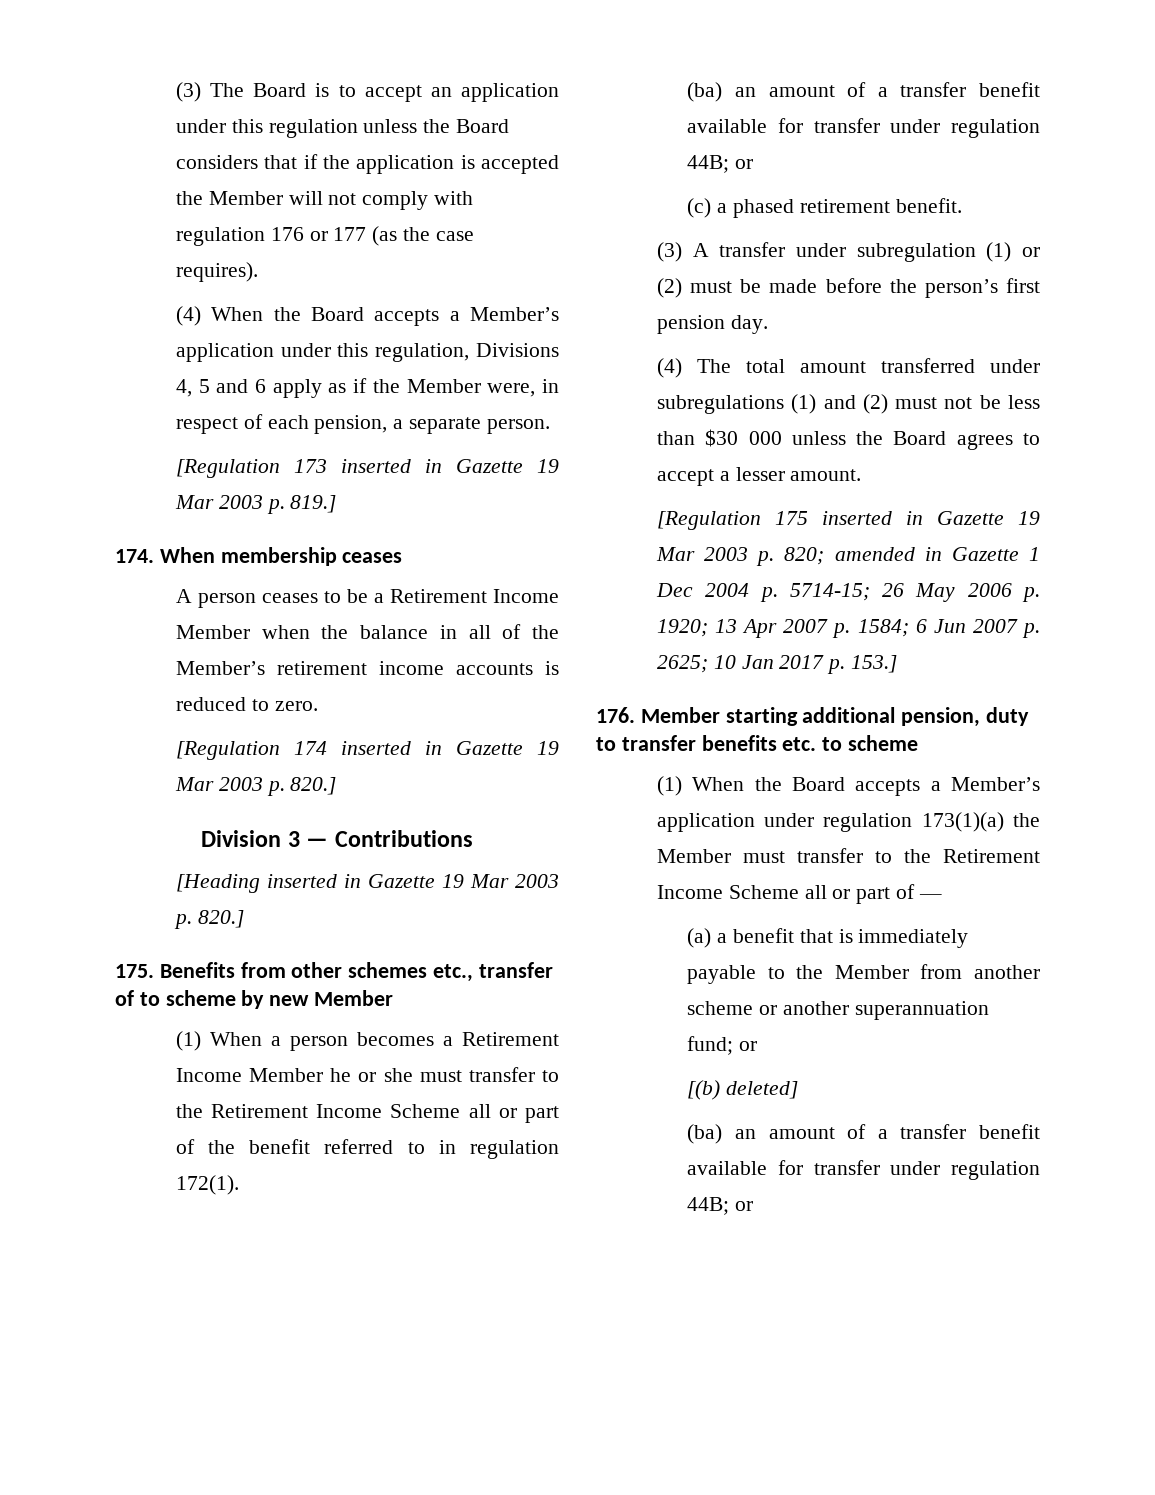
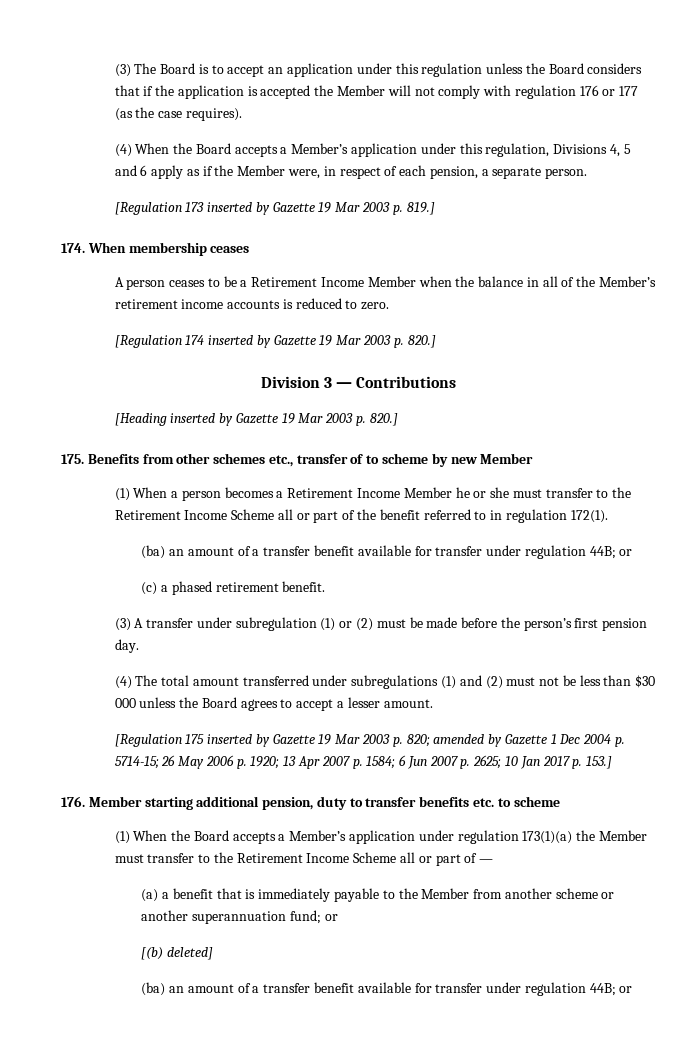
[424,459,442,473] in -> [255,202,270,215] by
[424,741,442,755] in -> [256,335,271,348] by
[343,874,361,888] in -> [219,413,234,426] by
[905,511,923,525] in -> [255,734,270,747] by
[924,547,942,561] in -> [488,734,503,747] by

